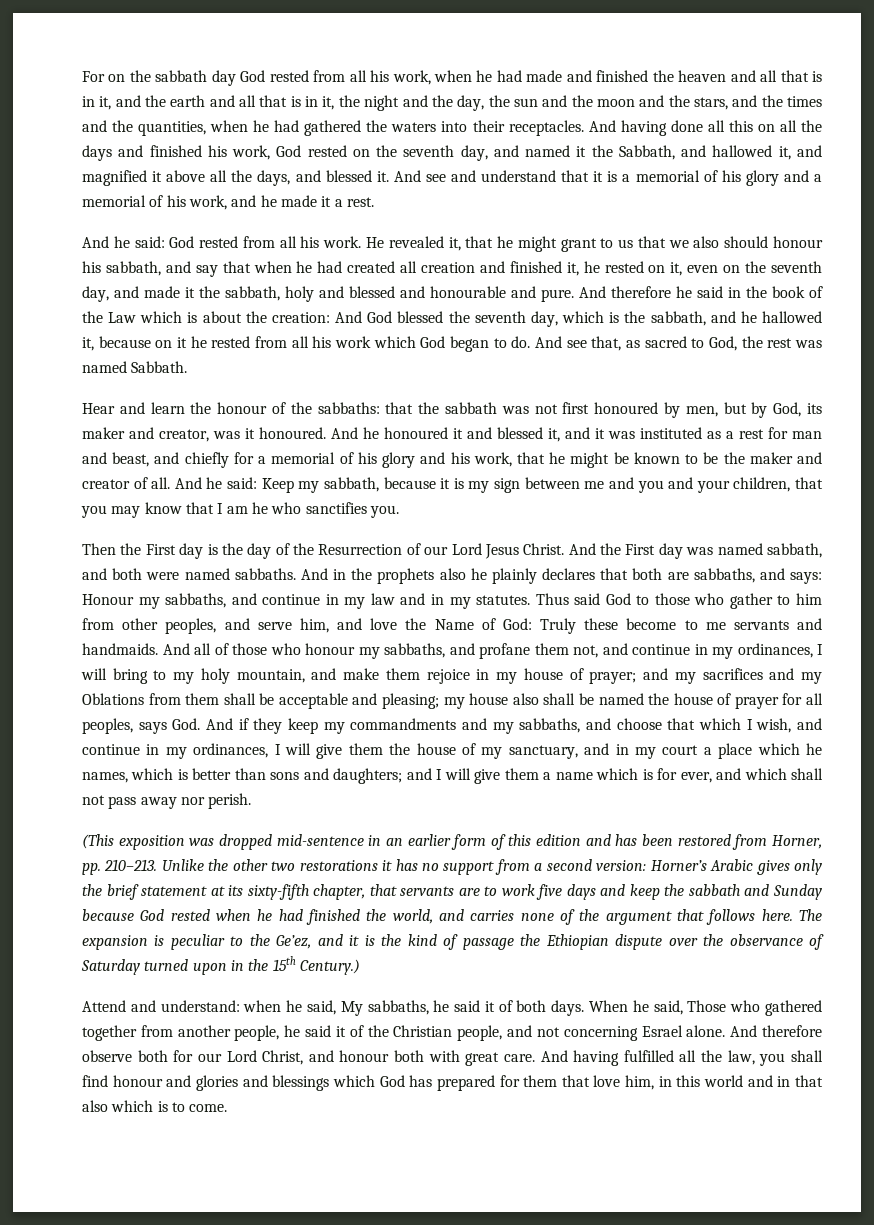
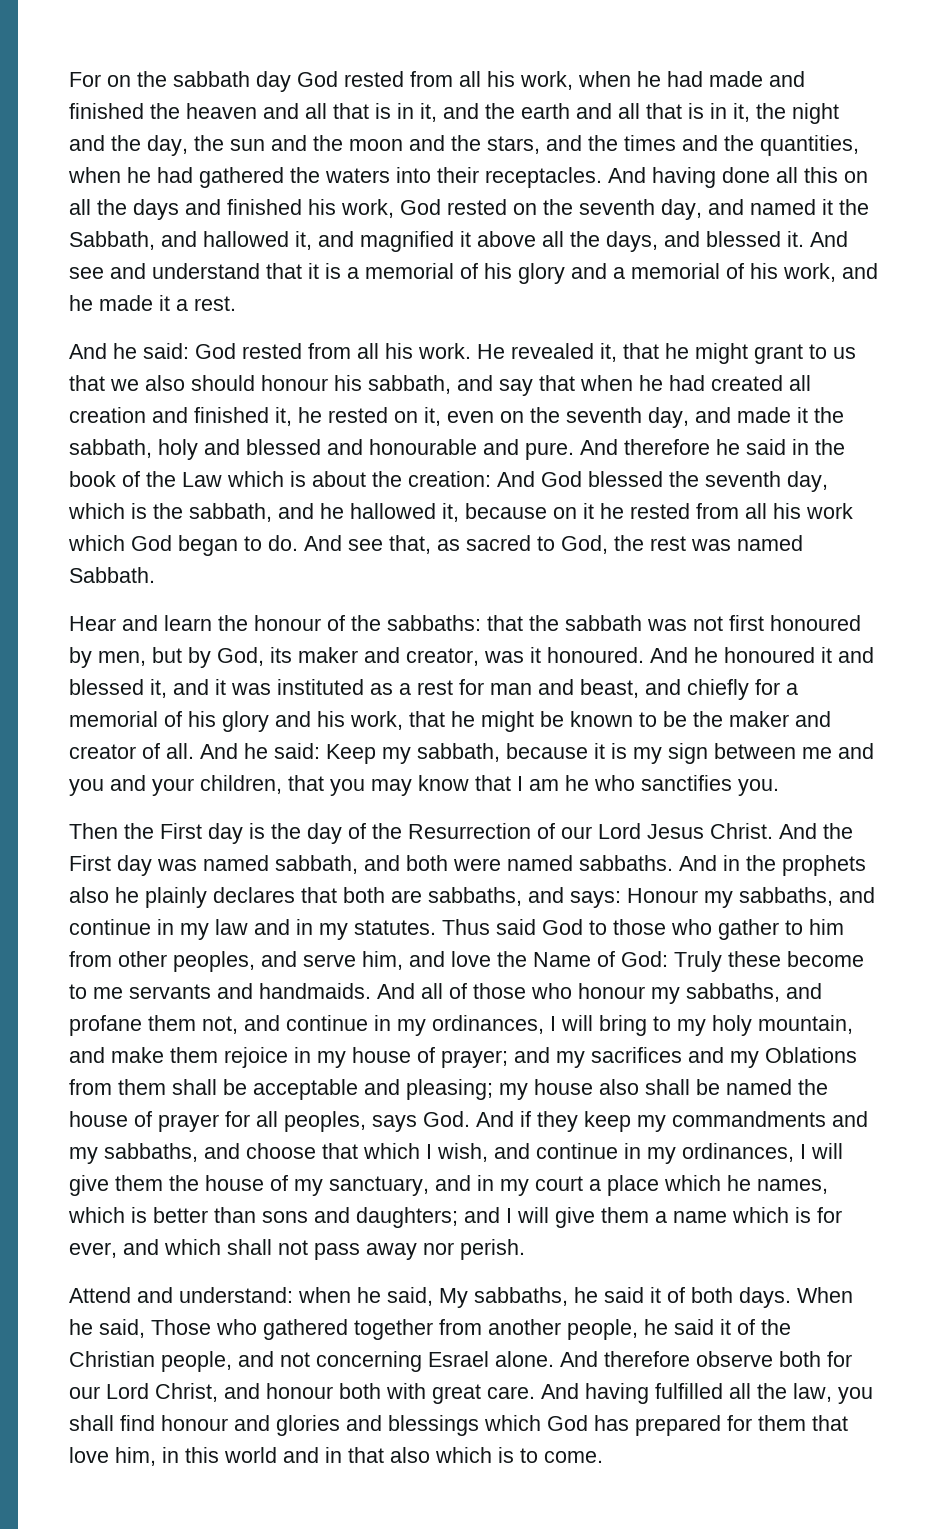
[82,834,822,850] [82,859,823,875] [82,884,822,900] [82,909,823,925] [82,934,824,950] [81,956,360,975] // (This exposition was dropped mid-sentence in an earlier form of this edition and has been restored from Horner, pp. 210–213. Unlike the other two restorations it has no support from a second version: Horner’s Arabic gives only the brief statement at its sixty-fifth chapter, that servants are to work five days and keep the sabbath and Sunday because God rested when he had finished the world, and carries none of the argument that follows here. The expansion is peculiar to the Ge’ez, and it is the kind of passage the Ethiopian dispute over the observance of Saturday turned upon in the 15th Century.) -> (525, 1249) none

